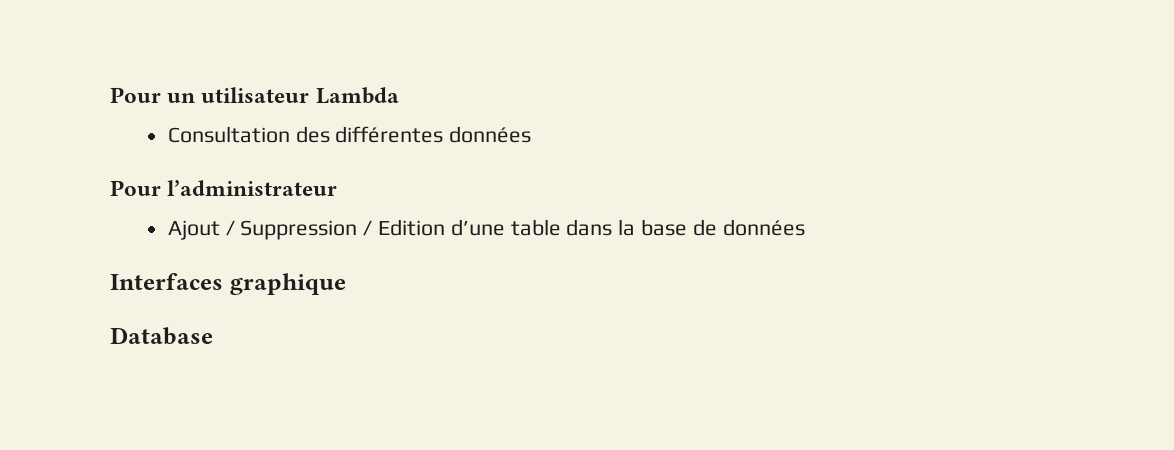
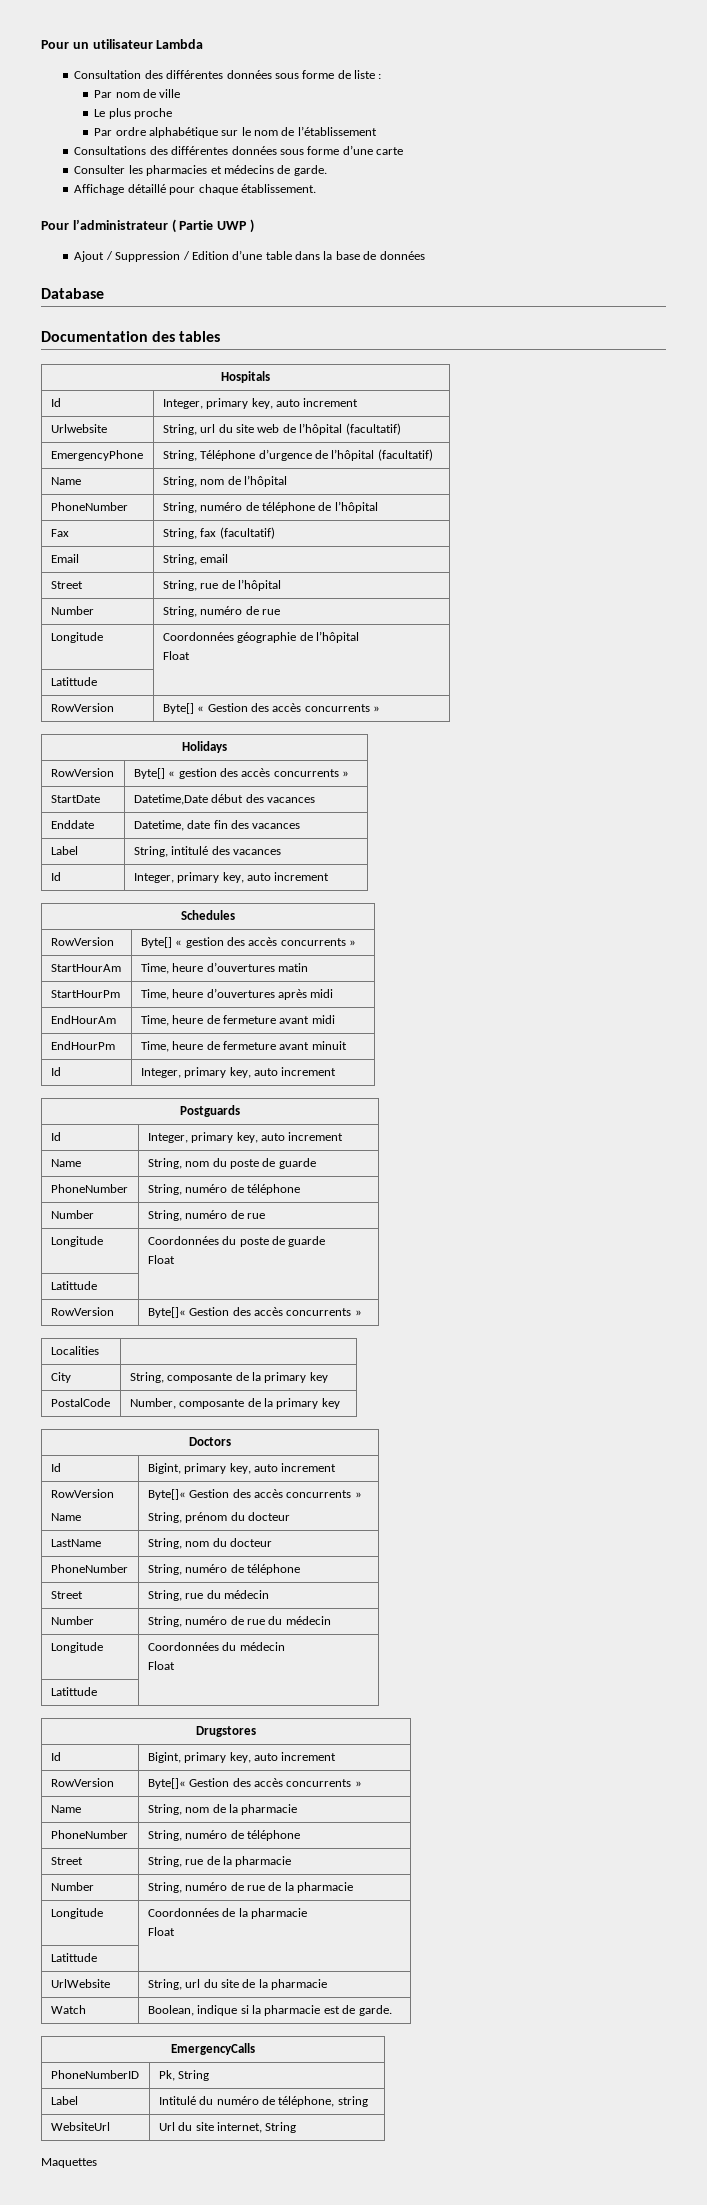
[110,180,338,196] // Pour l’administrateur -> [274,70,382,79] [94,89,181,98] [94,108,172,119] [94,126,377,138] [74,145,404,155] [74,165,327,176] [74,184,316,195] [41,219,254,233] sous forme de liste : // Par nom de ville // Le plus proche // Par ordre alphabétique sur le nom de l’établissement // Consultations des différentes données sous forme d’une carte // Consulter les pharmacies et médecins de garde. // Affichage détaillé pour chaque établissement. // Pour l’administrateur ( Partie UWP )
[110,273,346,295] [110,327,213,345] Interfaces graphique // Database -> [41,288,104,299] [41,331,221,342] [221,371,270,383] [50,398,61,407] [162,398,359,409] [50,424,107,433] [162,423,401,435] [50,450,143,461] [162,449,433,461] [50,477,81,485] [162,475,288,487] [50,502,128,511] [162,501,378,513] [50,529,69,537] [162,527,275,539] [50,554,79,563] [162,554,229,565] [50,581,83,589] [162,579,282,591] [50,606,94,615] [162,606,281,617] [50,632,103,643] [162,631,360,643] [162,651,190,660] [50,677,97,686] [50,703,114,712] [162,703,381,714] [182,741,227,753] [50,768,114,777] [133,768,350,779] [50,795,100,803] [133,794,316,805] [50,820,94,829] [133,820,301,831] [50,846,78,855] [133,846,282,857] [50,872,61,881] [133,872,330,883] [181,910,235,920] [50,937,114,946] [140,937,357,948] [50,964,121,972] [140,962,309,974] [50,990,120,998] [140,988,334,1000] [50,1015,116,1024] [140,1015,335,1026] [50,1041,115,1050] [140,1041,347,1052] [50,1067,61,1076] [140,1067,337,1078] [180,1105,240,1117] [50,1132,61,1141] [147,1132,344,1143] [50,1159,81,1167] [147,1158,316,1169] [50,1184,128,1193] [147,1184,301,1195] [50,1210,94,1219] [147,1210,266,1221] [50,1236,103,1247] [147,1236,326,1247] [147,1255,175,1264] [50,1281,97,1290] [50,1307,114,1316] [147,1307,362,1318] [50,1346,99,1355] [50,1372,71,1383] [129,1372,328,1383] [50,1398,110,1407] [129,1398,340,1409] [189,1437,231,1446] [50,1463,61,1472] [147,1463,337,1474] [50,1489,114,1498] [50,1513,81,1521] [147,1489,362,1500] [147,1512,291,1523] [50,1539,101,1547] [147,1538,273,1549] [50,1564,128,1573] [147,1564,301,1575] [50,1591,83,1599] [147,1590,270,1601] [50,1616,94,1625] [147,1616,331,1627] [50,1642,103,1653] [147,1642,285,1651] [147,1661,175,1670] [50,1687,97,1696] [196,1726,256,1737] [50,1752,61,1761] [147,1752,337,1763] [50,1778,114,1787] [147,1778,362,1789] [50,1805,81,1813] [147,1804,298,1815] [50,1830,128,1839] [147,1830,301,1841] [50,1857,83,1865] [147,1856,292,1867] [50,1882,94,1891] [147,1882,354,1893] [50,1908,103,1919] [147,1908,308,1919] [147,1927,175,1936] [50,1953,97,1962] [50,1979,110,1988] [147,1979,328,1990] [50,2005,86,2014] [147,2005,392,2016] [171,2043,255,2055] [50,2070,139,2079] [158,2070,210,2081] [50,2096,78,2105] [158,2096,368,2107] [50,2122,110,2131] [158,2122,297,2133] [41,2158,97,2168] Database // Documentation des tables // Hospitals // Id | Integer, primary key, auto increment // Urlwebsite | String, url du site web de l’hôpital (facultatif) // EmergencyPhone | String, Téléphone d’urgence de l’hôpital (facultatif) // Name | String, nom de l’hôpital // PhoneNumber | String, numéro de téléphone de l’hôpital // Fax | String, fax (facultatif) // Email | String, email // Street | String, rue de l’hôpital // Number | String, numéro de rue // Longitude | Coordonnées géographie de l’hôpital // Float // Latittude | // RowVersion | Byte[] « Gestion des accès concurrents » // Holidays // RowVersion | Byte[] « gestion des accès concurrents » // StartDate | Datetime,Date début des vacances // Enddate | Datetime, date fin des vacances // Label | String, intitulé des vacances // Id | Integer, primary key, auto increment // Schedules // RowVersion | Byte[] « gestion des accès concurrents » // StartHourAm | Time, heure d’ouvertures matin // StartHourPm | Time, heure d’ouvertures après midi // EndHourAm | Time, heure de fermeture avant midi // EndHourPm | Time, heure de fermeture avant minuit // Id | Integer, primary key, auto increment // Postguards // Id | Integer, primary key, auto increment // Name | String, nom du poste de guarde // PhoneNumber | String, numéro de téléphone // Number | String, numéro de rue // Longitude | Coordonnées du poste de guarde // Float // Latittude | // RowVersion | Byte[]« Gestion des accès concurrents » // Localities | // City | String, composante de la primary key // PostalCode | Number, composante de la primary key // Doctors // Id | Bigint, primary key, auto increment // RowVersion // Name | Byte[]« Gestion des accès concurrents » // String, prénom du docteur // LastName | String, nom du docteur // PhoneNumber | String, numéro de téléphone // Street | String, rue du médecin // Number | String, numéro de rue du médecin // Longitude | Coordonnées du médecin // Float // Latittude | // Drugstores // Id | Bigint, primary key, auto increment // RowVersion | Byte[]« Gestion des accès concurrents » // Name | String, nom de la pharmacie // PhoneNumber | String, numéro de téléphone // Street | String, rue de la pharmacie // Number | String, numéro de rue de la pharmacie // Longitude | Coordonnées de la pharmacie // Float // Latittude | // UrlWebsite | String, url du site de la pharmacie // Watch | Boolean, indique si la pharmacie est de garde. // EmergencyCalls // PhoneNumberID | Pk, String // Label | Intitulé du numéro de téléphone, string // WebsiteUrl | Url du site internet, String // Maquettes

